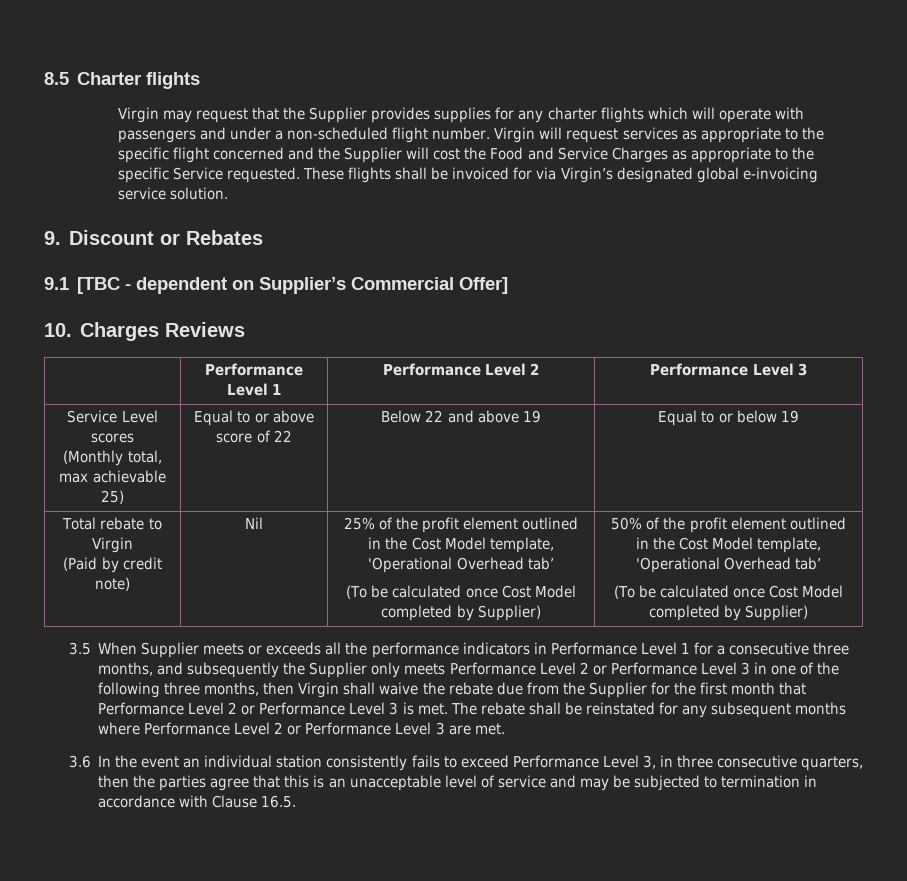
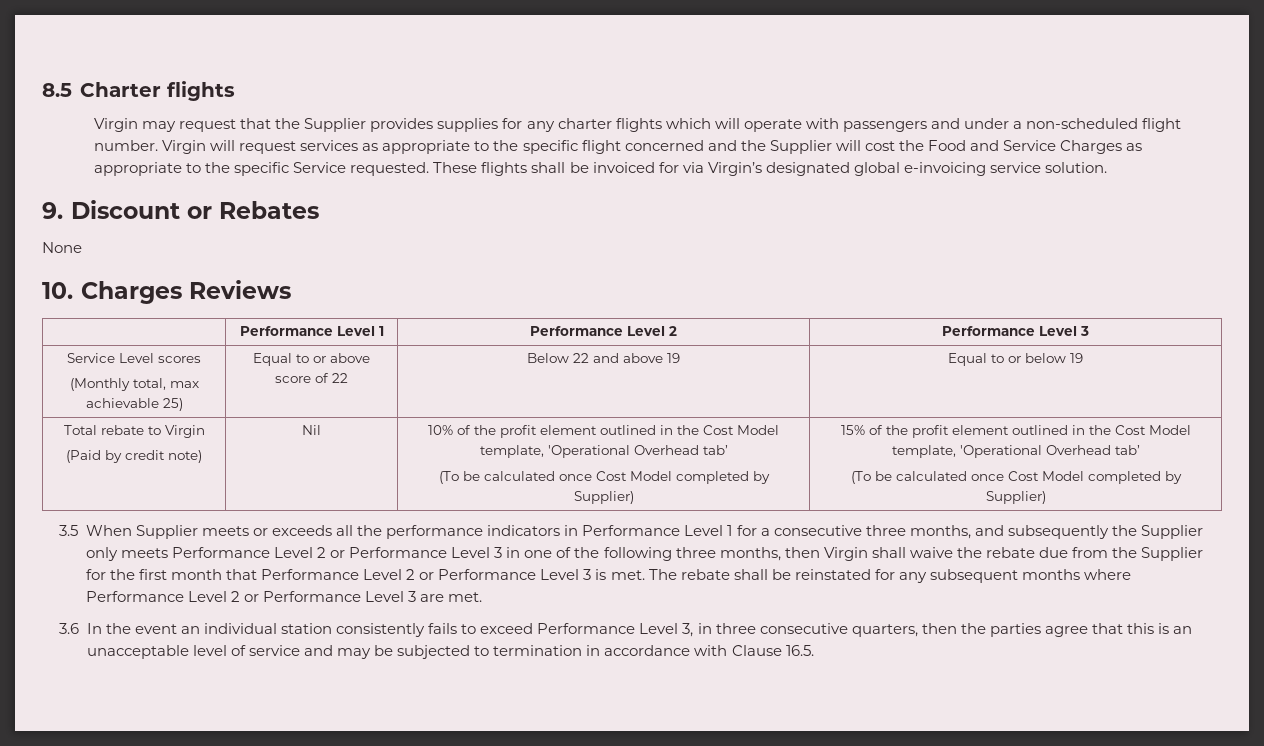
[44,277,508,294] // 9.1 [TBC - dependent on Supplier’s Commercial Offer] -> [42,242,82,253] // None
[343,517,375,530] 25% -> [428,425,453,435] 10%
[611,517,643,530] 50% -> [840,425,865,435] 15%

